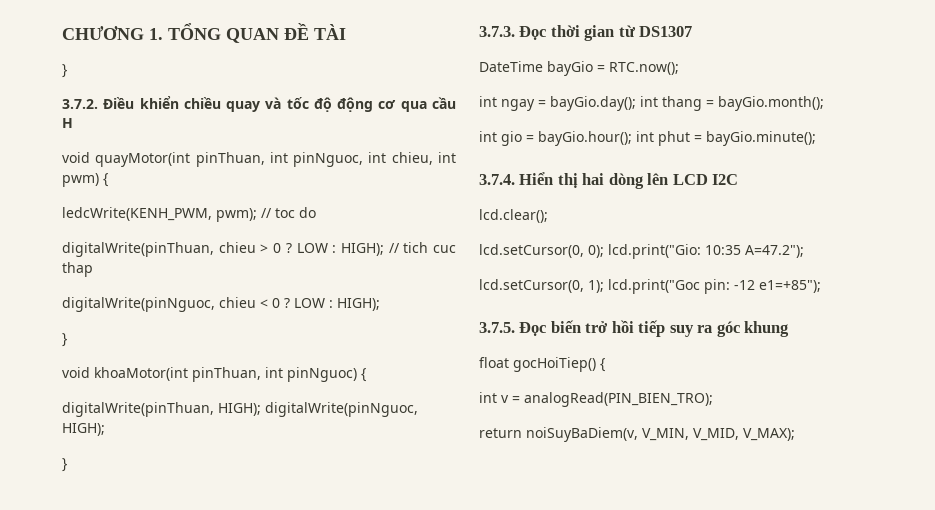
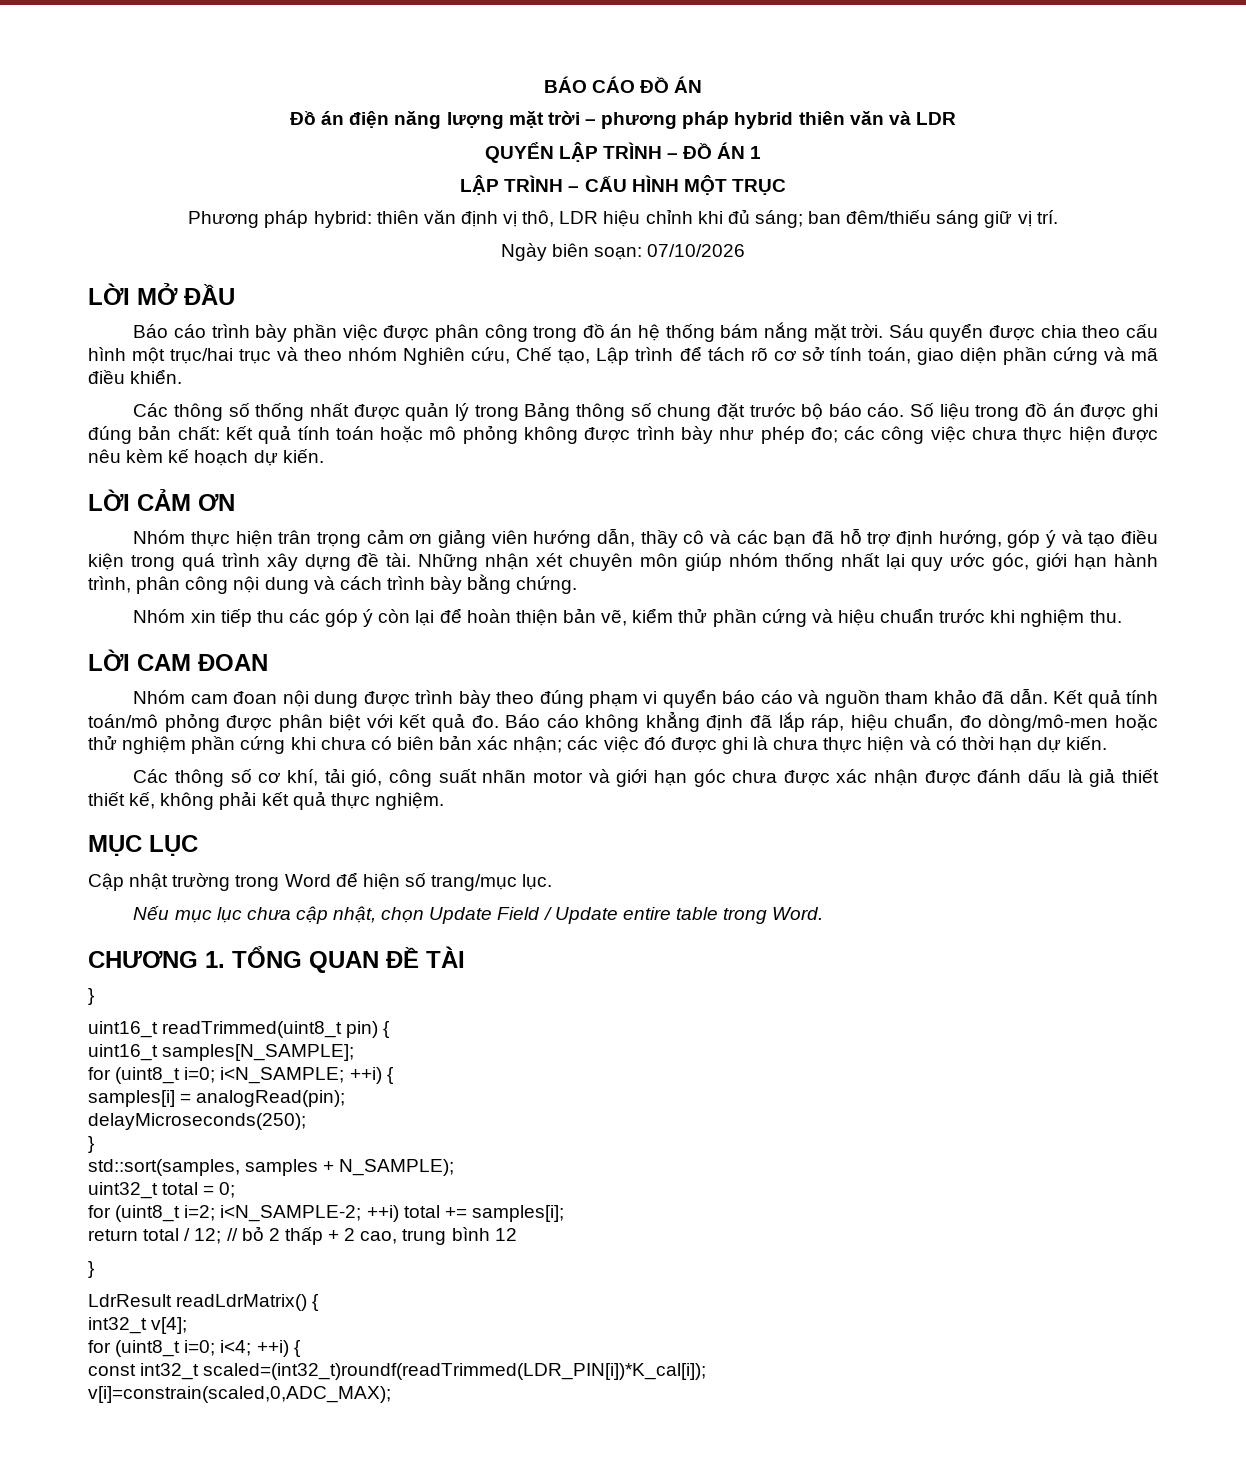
(62, 33) none -> [543,76,703,93] [290,111,956,129] [484,142,762,163] [460,175,786,195] [188,209,1058,228] [500,243,746,261] [88,283,235,305] [133,322,1158,342] [88,346,1158,365] [88,369,183,384] [133,402,1158,421] [88,425,1159,444] [88,449,324,466] [88,489,235,511] [133,528,1158,548] [88,553,1158,571] [88,574,578,594] [133,608,1122,627] [88,649,268,671] [133,688,1158,708] [88,711,1158,732] [88,735,1108,754] [133,768,1159,787] [88,791,444,810] [88,835,198,856] [88,872,553,891] [133,906,824,924] BÁO CÁO ĐỒ ÁN // Đồ án điện năng lượng mặt trời – phương pháp hybrid thiên văn và LDR // QUYỂN LẬP TRÌNH – ĐỒ ÁN 1 // LẬP TRÌNH – CẤU HÌNH MỘT TRỤC // Phương pháp hybrid: thiên văn định vị thô, LDR hiệu chỉnh khi đủ sáng; ban đêm/thiếu sáng giữ vị trí. // Ngày biên soạn: 07/10/2026 // LỜI MỞ ĐẦU // Báo cáo trình bày phần việc được phân công trong đồ án hệ thống bám nắng mặt trời. Sáu quyển được chia theo cấu hình một trục/hai trục và theo nhóm Nghiên cứu, Chế tạo, Lập trình để tách rõ cơ sở tính toán, giao diện phần cứng và mã điều khiển. // Các thông số thống nhất được quản lý trong Bảng thông số chung đặt trước bộ báo cáo. Số liệu trong đồ án được ghi đúng bản chất: kết quả tính toán hoặc mô phỏng không được trình bày như phép đo; các công việc chưa thực hiện được nêu kèm kế hoạch dự kiến. // LỜI CẢM ƠN // Nhóm thực hiện trân trọng cảm ơn giảng viên hướng dẫn, thầy cô và các bạn đã hỗ trợ định hướng, góp ý và tạo điều kiện trong quá trình xây dựng đề tài. Những nhận xét chuyên môn giúp nhóm thống nhất lại quy ước góc, giới hạn hành trình, phân công nội dung và cách trình bày bằng chứng. // Nhóm xin tiếp thu các góp ý còn lại để hoàn thiện bản vẽ, kiểm thử phần cứng và hiệu chuẩn trước khi nghiệm thu. // LỜI CAM ĐOAN // Nhóm cam đoan nội dung được trình bày theo đúng phạm vi quyển báo cáo và nguồn tham khảo đã dẫn. Kết quả tính toán/mô phỏng được phân biệt với kết quả đo. Báo cáo không khẳng định đã lắp ráp, hiệu chuẩn, đo dòng/mô-men hoặc thử nghiệm phần cứng khi chưa có biên bản xác nhận; các việc đó được ghi là chưa thực hiện và có thời hạn dự kiến. // Các thông số cơ khí, tải gió, công suất nhãn motor và giới hạn góc chưa được xác nhận được đánh dấu là giả thiết thiết kế, không phải kết quả thực nghiệm. // MỤC LỤC // Cập nhật trường trong Word để hiện số trang/mục lục. // Nếu mục lục chưa cập nhật, chọn Update Field / Update entire table trong Word. //
[62,96,456,112] [62,118,73,128] [62,152,456,167] [62,173,108,187] [62,207,316,222] [62,242,456,257] [62,262,93,277] [62,297,380,312] [62,333,67,347] [62,367,366,382] [62,402,418,417] [62,423,105,436] [62,458,67,472] [479,25,693,41] [479,61,679,76] [479,96,824,111] [479,131,816,146] [479,172,739,189] [479,209,548,223] [479,244,804,259] [479,279,821,294] [479,320,790,337] [479,357,605,372] [479,392,713,407] [479,427,795,442] 3.7.2. Điều khiển chiều quay và tốc độ động cơ qua cầu H // void quayMotor(int pinThuan, int pinNguoc, int chieu, int pwm) { // ledcWrite(KENH_PWM, pwm); // toc do // digitalWrite(pinThuan, chieu > 0 ? LOW : HIGH); // tich cuc thap // digitalWrite(pinNguoc, chieu < 0 ? LOW : HIGH); // } // void khoaMotor(int pinThuan, int pinNguoc) { // digitalWrite(pinThuan, HIGH); digitalWrite(pinNguoc, HIGH); // } // 3.7.3. Đọc thời gian từ DS1307 // DateTime bayGio = RTC.now(); // int ngay = bayGio.day(); int thang = bayGio.month(); // int gio = bayGio.hour(); int phut = bayGio.minute(); // 3.7.4. Hiển thị hai dòng lên LCD I2C // lcd.clear(); // lcd.setCursor(0, 0); lcd.print("Gio: 10:35 A=47.2"); // lcd.setCursor(0, 1); lcd.print("Goc pin: -12 e1=+85"); // 3.7.5. Đọc biến trở hồi tiếp suy ra góc khung // float gocHoiTiep() { // int v = analogRead(PIN_BIEN_TRO); // return noiSuyBaDiem(v, V_MIN, V_MID, V_MAX); -> [88,1021,391,1038] [88,1044,355,1061] [88,1067,394,1084] [88,1090,346,1107] [88,1113,306,1130] [88,1136,94,1153] [88,1159,455,1176] [88,1182,236,1199] [88,1205,564,1222] [88,1226,517,1245] [88,1261,94,1278] [88,1294,320,1311] [88,1317,188,1334] [88,1340,301,1357] [88,1363,707,1380] [88,1386,391,1403] uint16_t readTrimmed(uint8_t pin) { // uint16_t samples[N_SAMPLE]; // for (uint8_t i=0; i<N_SAMPLE; ++i) { // samples[i] = analogRead(pin); // delayMicroseconds(250); // } // std::sort(samples, samples + N_SAMPLE); // uint32_t total = 0; // for (uint8_t i=2; i<N_SAMPLE-2; ++i) total += samples[i]; // return total / 12; // bỏ 2 thấp + 2 cao, trung bình 12 // } // LdrResult readLdrMatrix() { // int32_t v[4]; // for (uint8_t i=0; i<4; ++i) { // const int32_t scaled=(int32_t)roundf(readTrimmed(LDR_PIN[i])*K_cal[i]); // v[i]=constrain(scaled,0,ADC_MAX);

